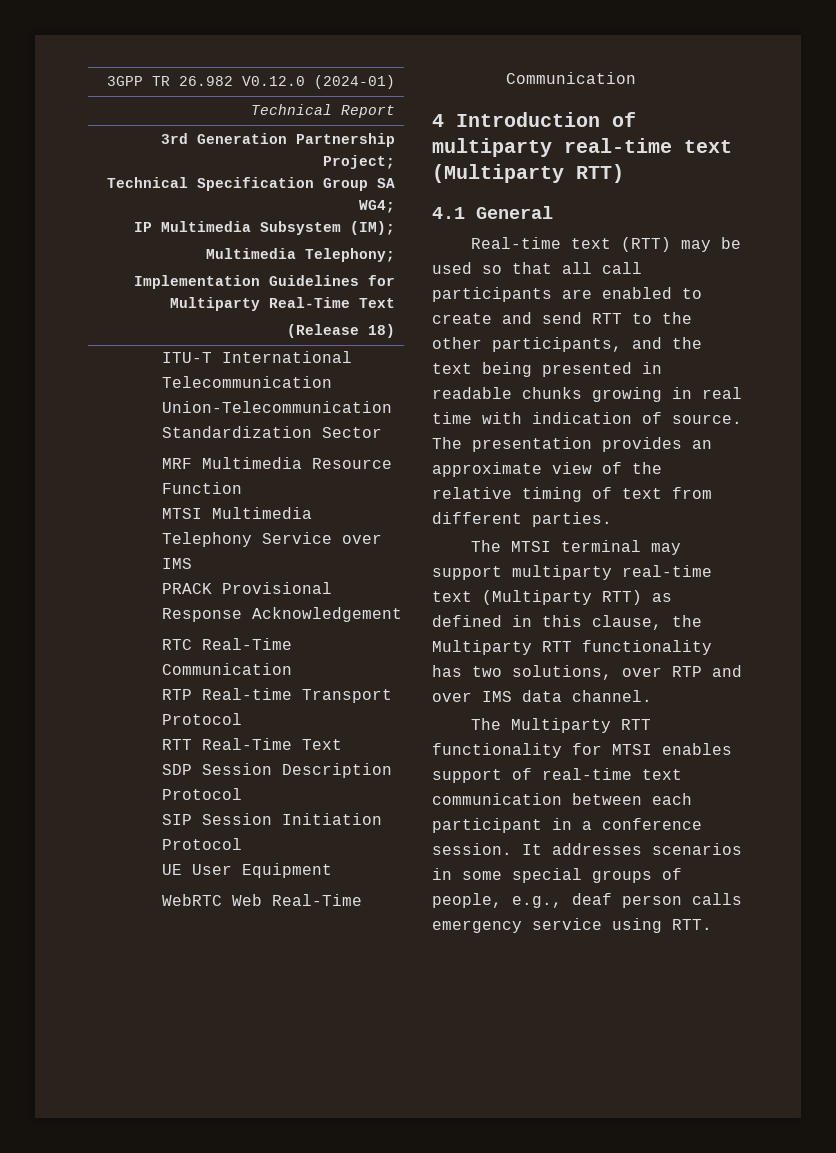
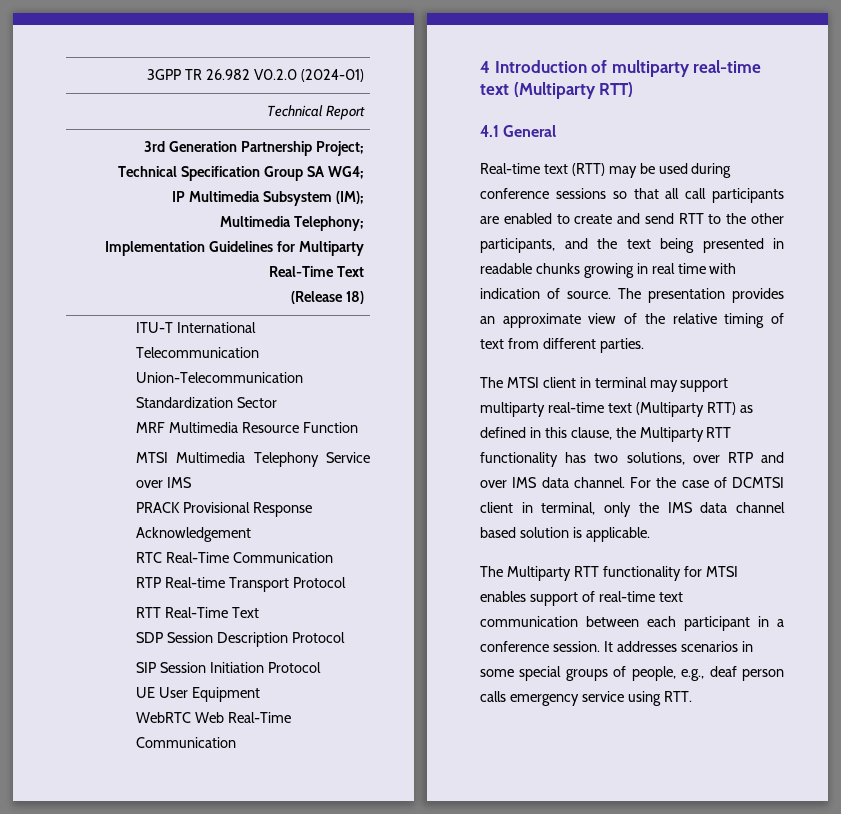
[242,76,306,86] V0.12.0 -> [253,69,297,80] V0.2.0
(472, 268) none -> [691,163,732,178] [480,188,606,199] during conference sessions
(552, 546) none -> [542,377,591,388] client in
(652, 696) none -> [630,477,784,488] [480,502,785,517] [480,527,650,542] For the case of DCMTSI client in terminal, only the IMS data channel based solution is applicable.

